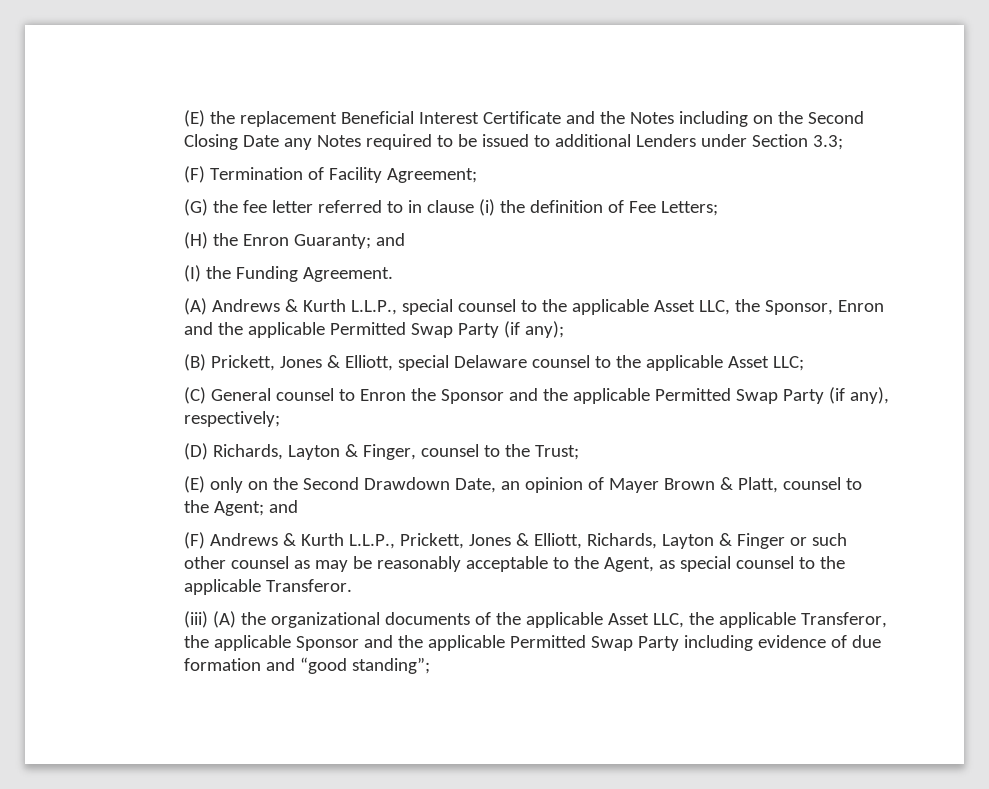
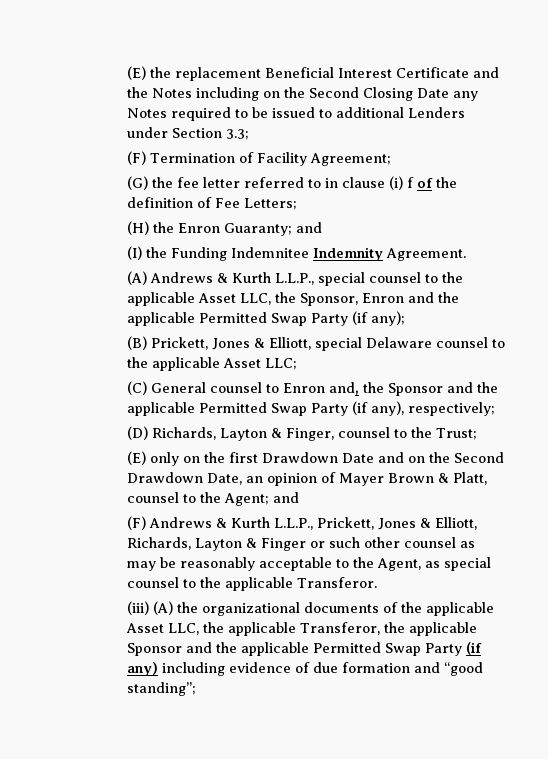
(496, 207) none -> [407,177,434,188] f of
(299, 274) none -> [231,247,384,261] Indemnitee Indemnity
(407, 395) none -> [329,382,360,395] and,
(299, 483) none -> [229,452,451,463] first Drawdown Date and on the
(680, 643) none -> [466,642,483,655] [127,662,159,676] (if any)

